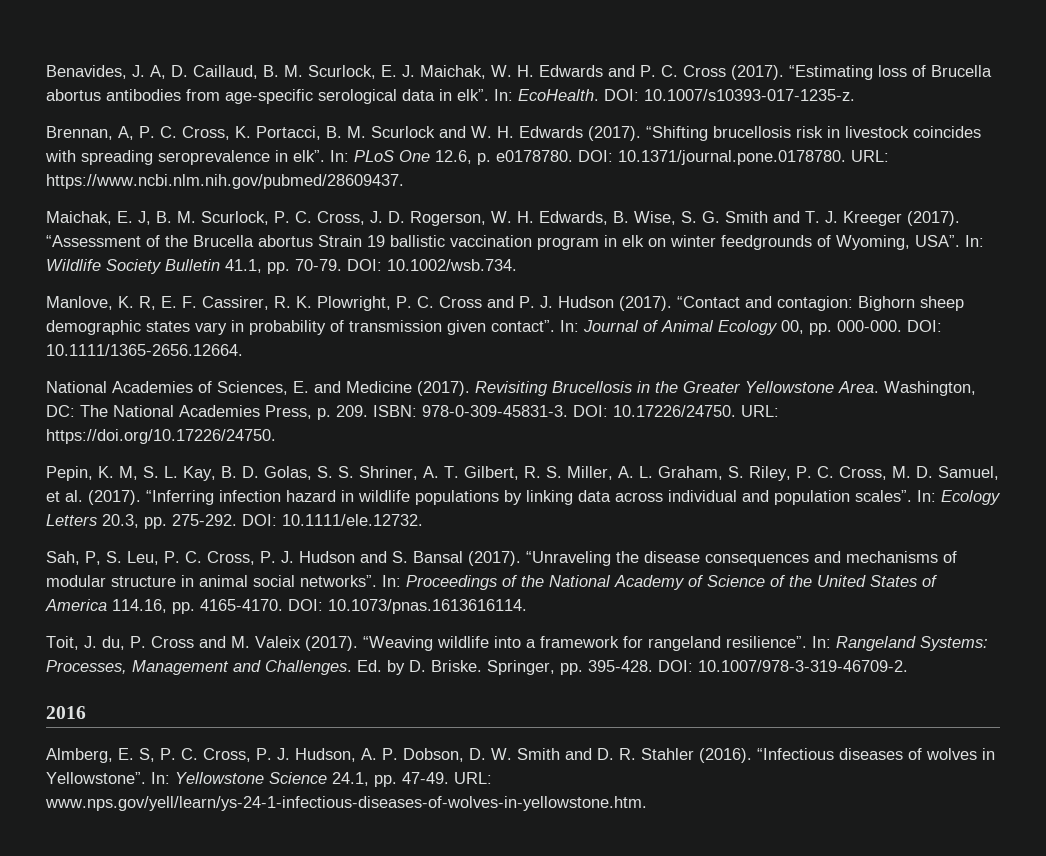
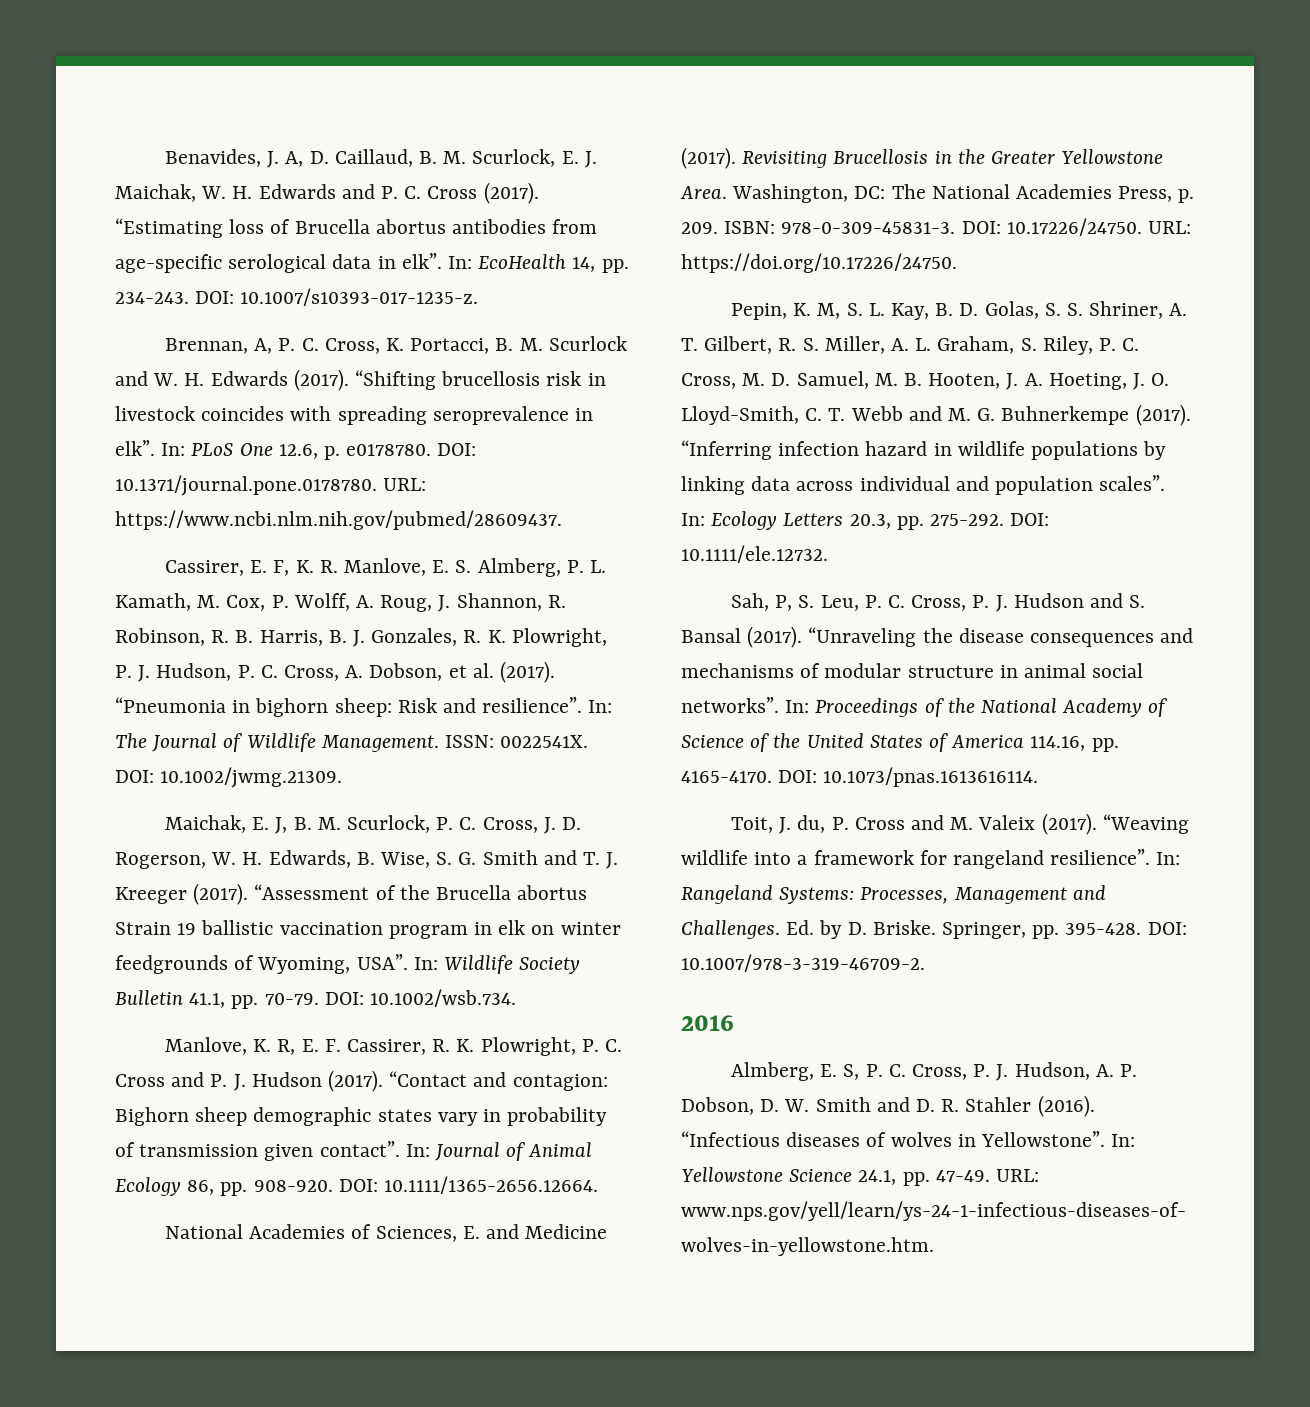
[518,89,599,101] EcoHealth. -> [478,254,629,273] [115,292,189,304] EcoHealth 14, pp. 234-243.
(404, 181) none -> [164,558,607,577] [115,593,566,612] [115,628,607,647] [115,661,556,683] [115,697,613,717] [115,733,589,752] [115,767,343,788] // Cassirer, E. F, K. R. Manlove, E. S. Almberg, P. L. Kamath, M. Cox, P. Wolff, A. Roug, J. Shannon, R. Robinson, R. B. Harris, B. J. Gonzales, R. K. Plowright, P. J. Hudson, P. C. Cross, A. Dobson, et al. (2017). “Pneumonia in bighorn sheep: Risk and resilience”. In: The Journal of Wildlife Management. ISSN: 0022541X. DOI: 10.1002/jwmg.21309.
[781,320,902,335] 00, pp. 000-000. -> [187,1180,333,1196] 86, pp. 908-920.
[46,490,83,502] et al. -> [874,373,1170,390] [681,406,1130,425] M. B. Hooten, J. A. Hoeting, J. O. Lloyd-Smith, C. T. Webb and M. G. Buhnerkempe

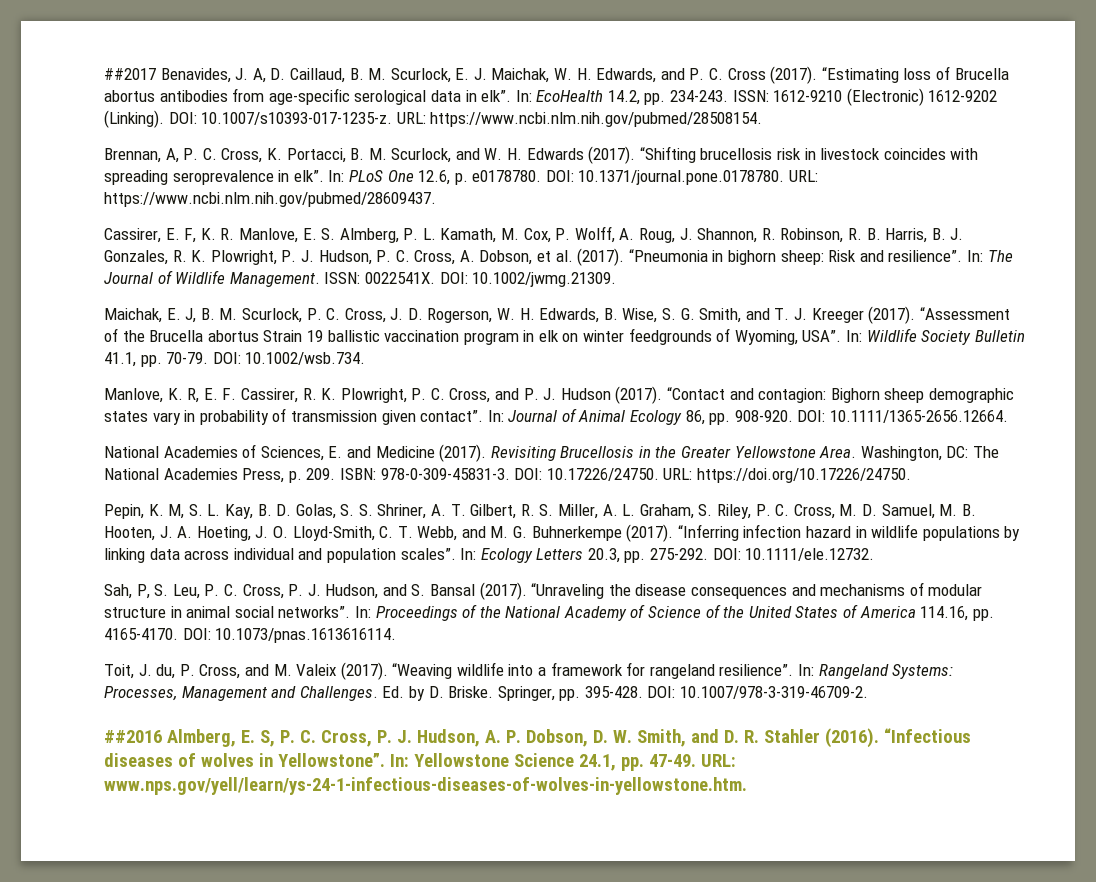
(164, 158) none -> [104,68,156,80] ##2017
[258,184,336,199] Edwards -> [596,68,657,83] Edwards,
[572,257,596,272] 14, -> [607,90,640,105] 14.2,
(189, 298) none -> [732,88,998,106] [104,110,164,128] ISSN: 1612-9210 (Electronic) 1612-9202 (Linking).
(479, 297) none -> [396,112,763,127] URL: https://www.ncbi.nlm.nih.gov/pubmed/28508154.
[548,336,627,351] Scurlock -> [391,148,452,163] Scurlock,
[482,850,538,865] Smith -> [699,308,742,323] Smith,
[115,1074,165,1087] Cross -> [449,388,491,403] Cross,
[850,406,903,421] Webb -> [417,526,458,541] Webb,
[1013,593,1084,608] Hudson -> [325,584,379,599] Hudson,
[854,817,905,830] Cross -> [199,664,241,679] Cross,
[681,1015,734,1031] 2016 // -> [104,730,162,743] ##2016
[815,1097,871,1112] Smith -> [636,729,686,747] Smith,

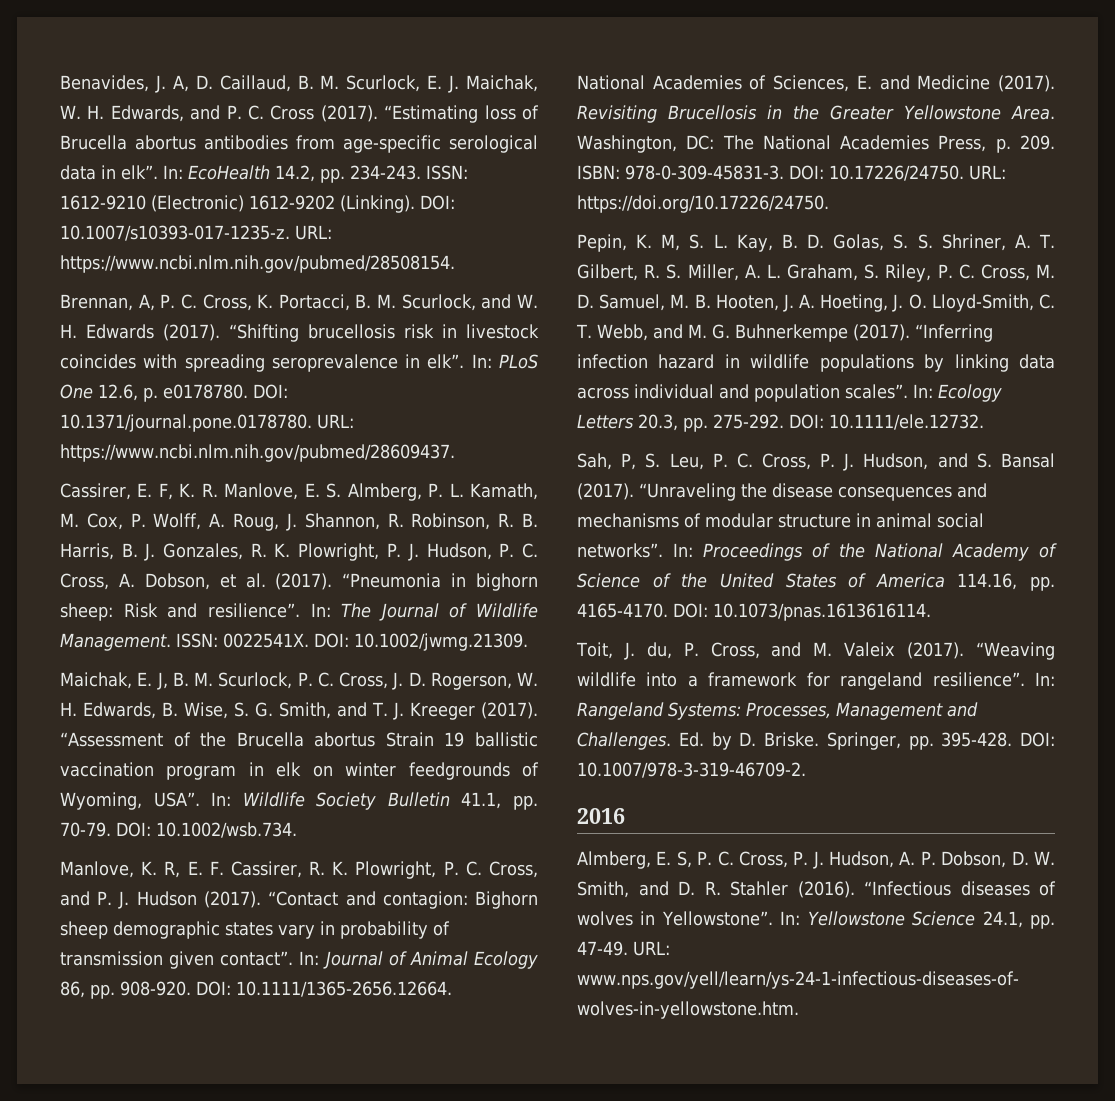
[104,68,156,80] ##2017 -> (60, 83) none
[104,730,162,743] ##2016 -> [577,808,625,824] 2016 //

